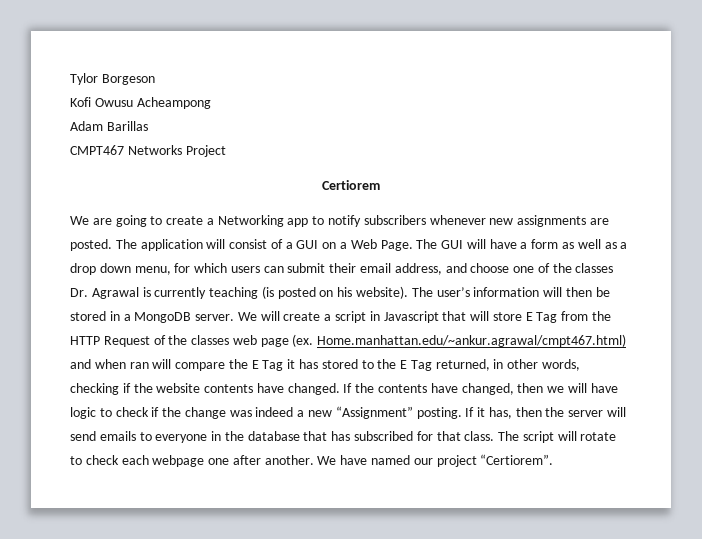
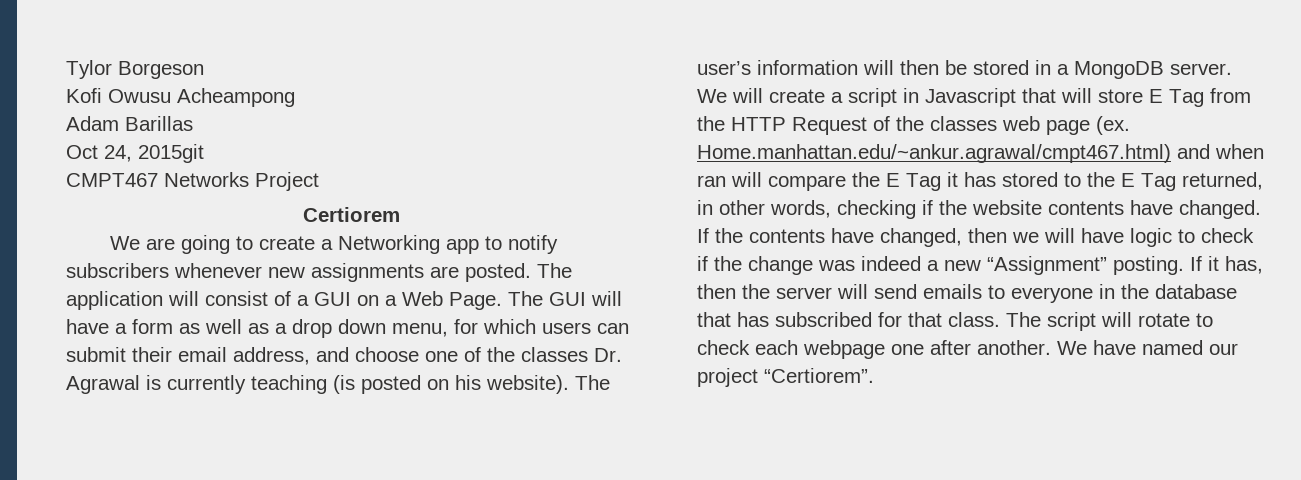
(148, 126) none -> [66,144,204,163] // Oct 24, 2015git

